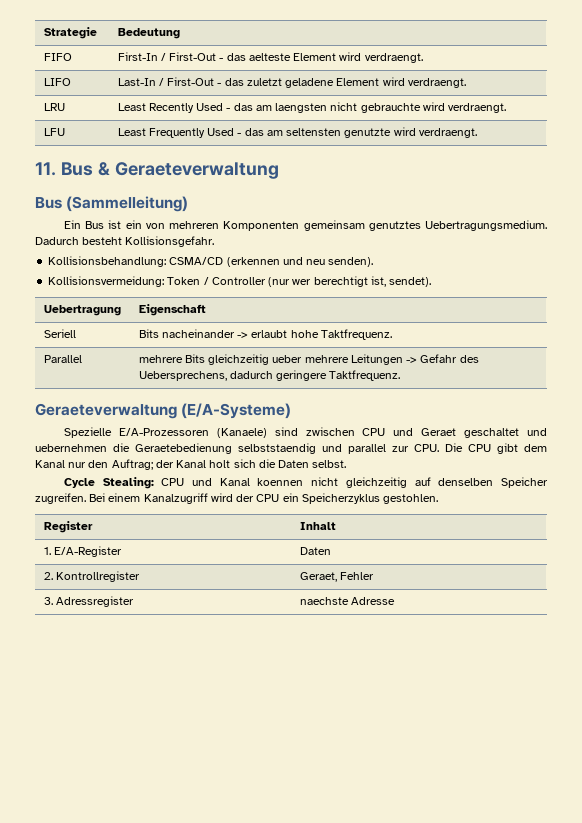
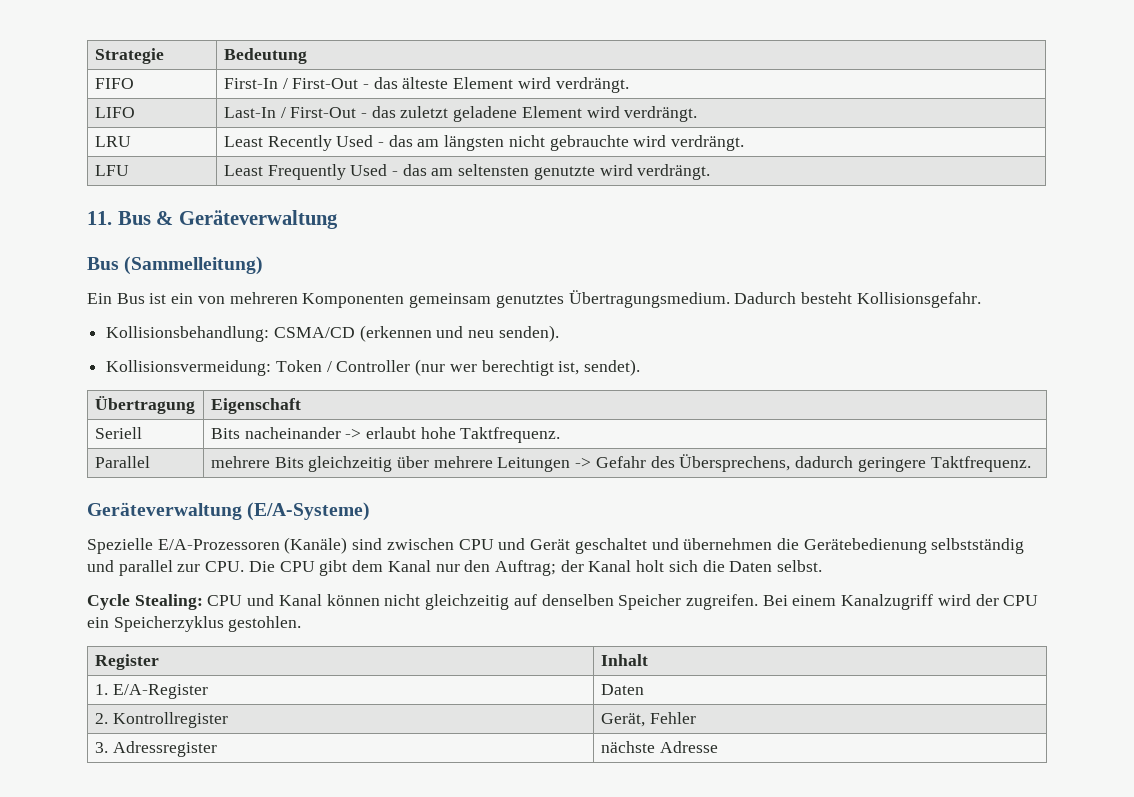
[248,52,423,63] aelteste Element wird verdraengt. -> [402,77,629,93] älteste Element wird verdrängt.
[407,78,466,88] verdraengt. -> [624,106,698,122] verdrängt.
[275,103,328,113] laengsten -> [444,135,505,151] längsten
[448,103,507,113] verdraengt. -> [671,135,745,151] verdrängt.
[418,128,477,138] verdraengt. -> [637,164,711,180] verdrängt.
[114,162,279,179] Geraeteverwaltung -> [178,210,338,229] Geräteverwaltung
[425,220,548,231] Uebertragungsmedium. -> [568,290,730,308] Übertragungsmedium.
[43,305,121,316] Uebertragung -> [94,396,195,414] Übertragung
[272,355,303,363] ueber -> [397,456,430,468] über
[138,371,227,381] Uebersprechens, -> [679,454,791,472] Übersprechens,
[35,403,177,419] Geraeteverwaltung -> [87,502,242,520] Geräteverwaltung
[216,428,267,438] (Kanaele) -> [284,537,348,554] (Kanäle)
[421,428,457,436] Geraet -> [530,539,571,550] Gerät
[35,443,316,454] uebernehmen die Geraetebedienung selbststaendig -> [683,538,1025,554] übernehmen die Gerätebedienung selbstständig
[257,478,304,486] koennen -> [326,594,380,606] können
[299,572,337,582] Geraet, -> [600,713,645,727] Gerät,
[299,597,349,605] naechste -> [600,741,655,753] nächste

